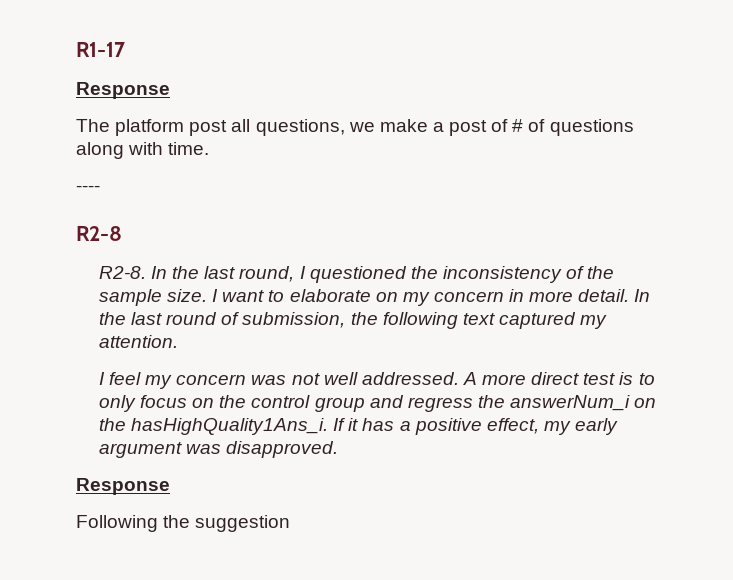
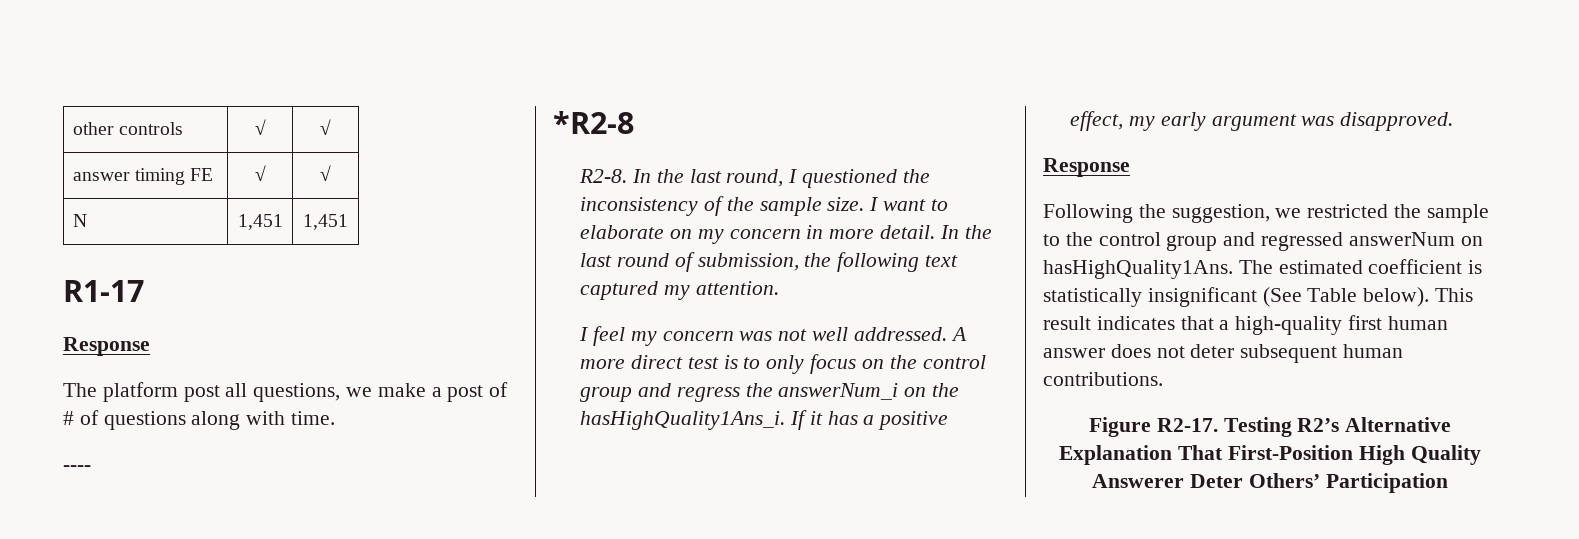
(76, 49) none -> [72,122,184,135] [254,119,266,135] [320,119,331,135] [72,168,214,185] [254,165,266,181] [320,165,331,181] [72,214,87,227] [237,214,283,230] [303,214,348,230] other controls | √ | √ // answer timing FE | √ | √ // N | 1,451 | 1,451 //
[76,226,122,241] R2-8 -> [553,111,634,134] *R2-8
[195,515,291,532] suggestion -> [1171,204,1489,223] [1043,232,1483,251] [1043,259,1483,279] [1043,287,1474,307] [1043,315,1448,335] [1043,344,1404,363] [1043,372,1163,386] [1088,417,1452,437] [1059,445,1481,465] [1092,473,1448,493] suggestion, we restricted the sample to the control group and regressed answerNum on hasHighQuality1Ans. The estimated coefficient is statistically insignificant (See Table below). This result indicates that a high-quality first human answer does not deter subsequent human contributions. // Figure R2-17. Testing R2’s Alternative Explanation That First-Position High Quality Answerer Deter Others’ Participation

